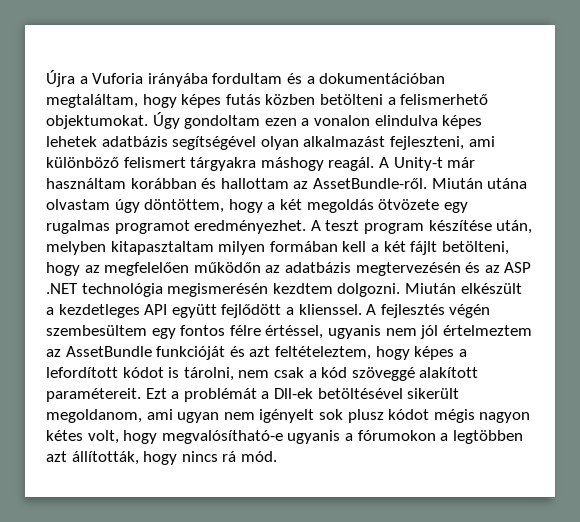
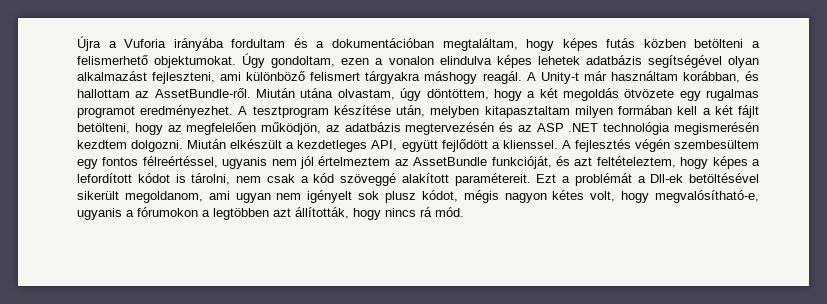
[184,115,261,129] gondoltam -> [271,56,336,68] gondoltam,
[130,178,197,189] korábban -> [682,71,740,83] korábban,
[46,199,110,210] olvastam -> [337,89,395,100] olvastam,
[325,220,424,234] teszt program -> [252,106,329,118] tesztprogram
[193,262,261,273] működőn -> [261,122,322,135] működjön,
[144,304,168,315] API -> [371,140,398,151] API,
[229,325,324,339] félre értéssel, -> [142,156,218,168] félreértéssel,
[156,346,226,360] funkcióját -> [491,156,552,169] funkcióját,
[388,409,430,420] kódot -> [421,190,458,202] kódot,
[161,430,283,444] megvalósítható-e -> [655,190,759,203] megvalósítható-e,

